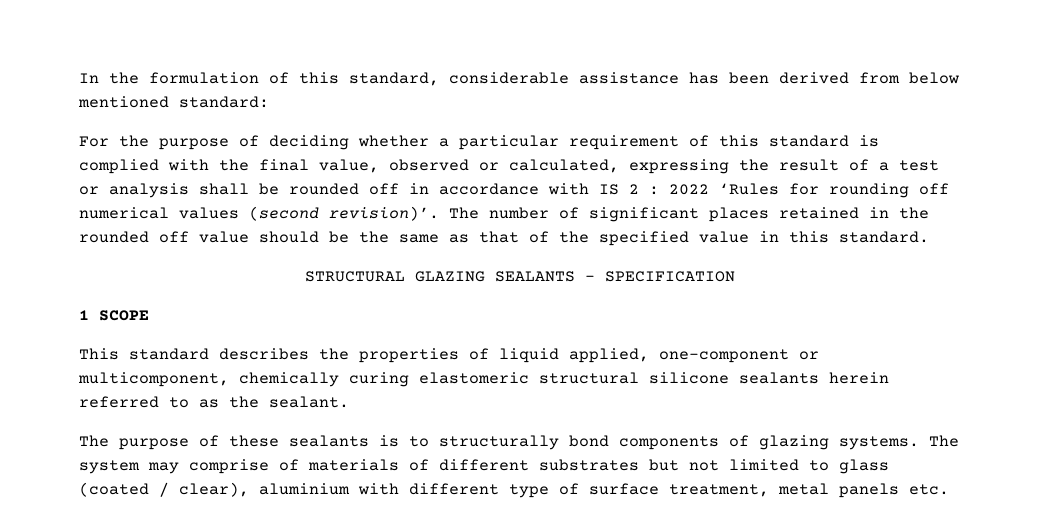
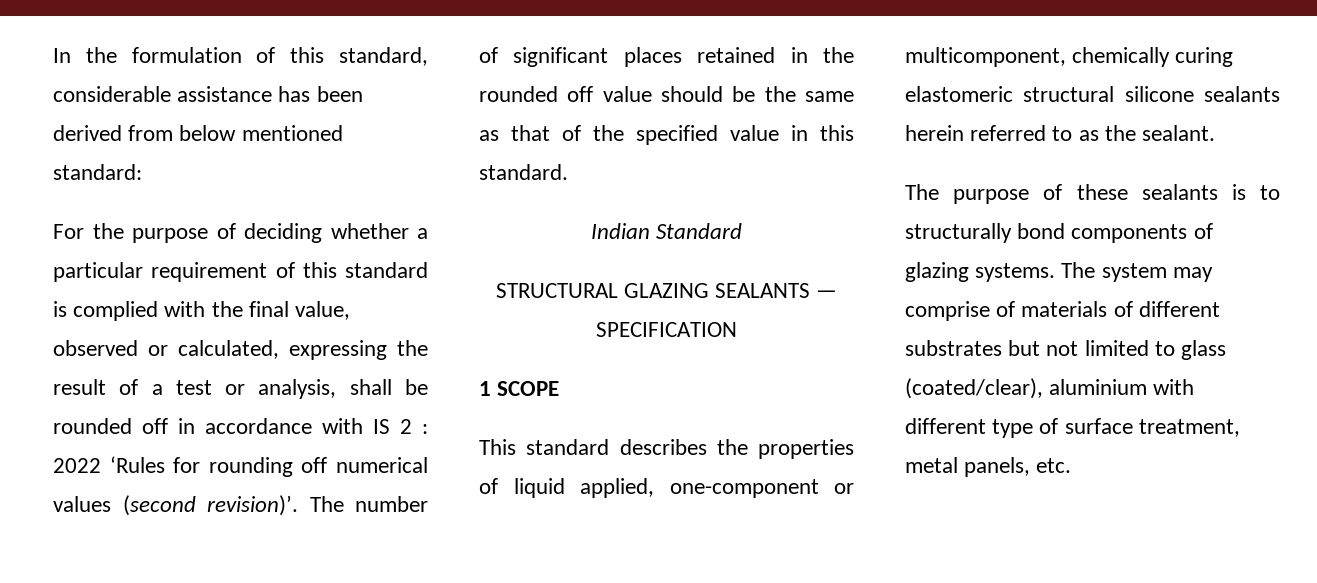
[109,183,189,198] analysis -> [258,379,337,399] analysis,
(929, 237) none -> [590,223,743,239] // Indian Standard
[584,275,595,281] – -> [816,290,838,298] —
[79,482,249,497] (coated / clear), -> [905,378,1043,399] (coated/clear),
[839,483,899,498] panels -> [964,457,1031,477] panels,

